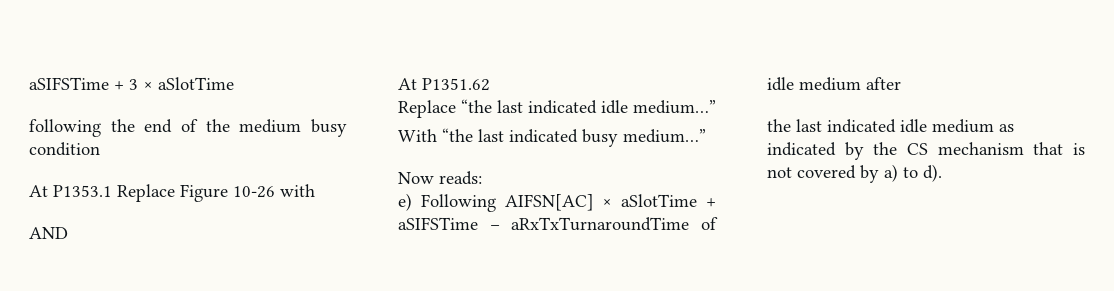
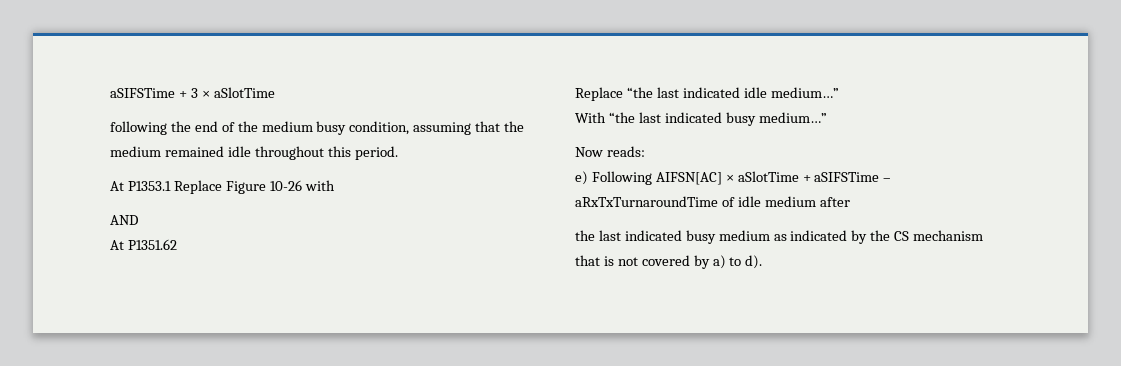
[29,142,100,156] condition -> [349,121,525,135] [110,146,398,160] condition, assuming that the medium remained idle throughout this period.
[900,119,927,133] idle -> [685,230,716,244] busy

